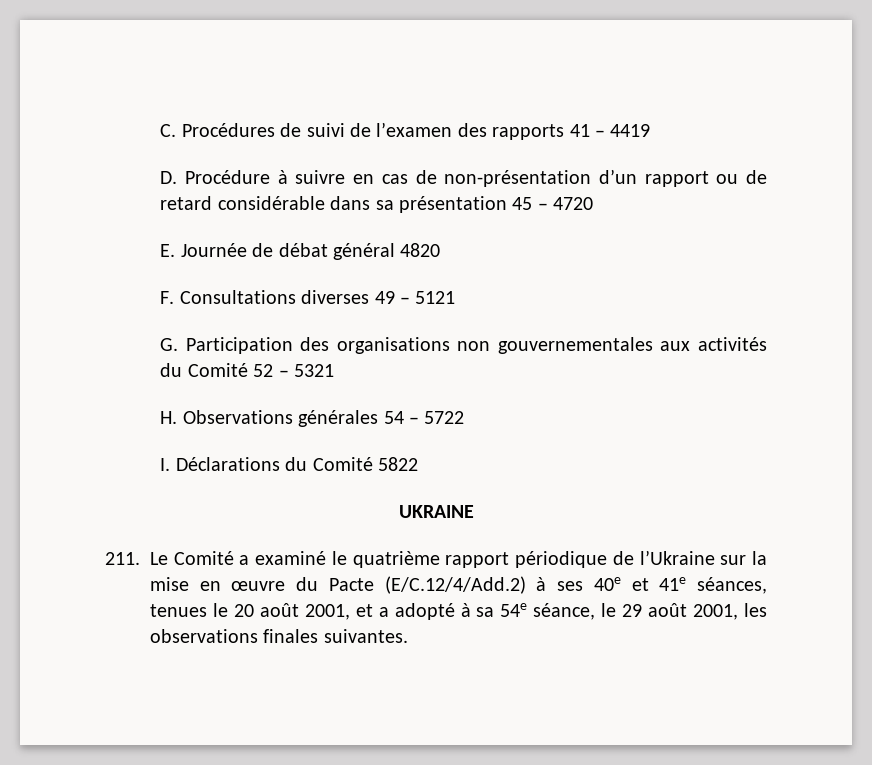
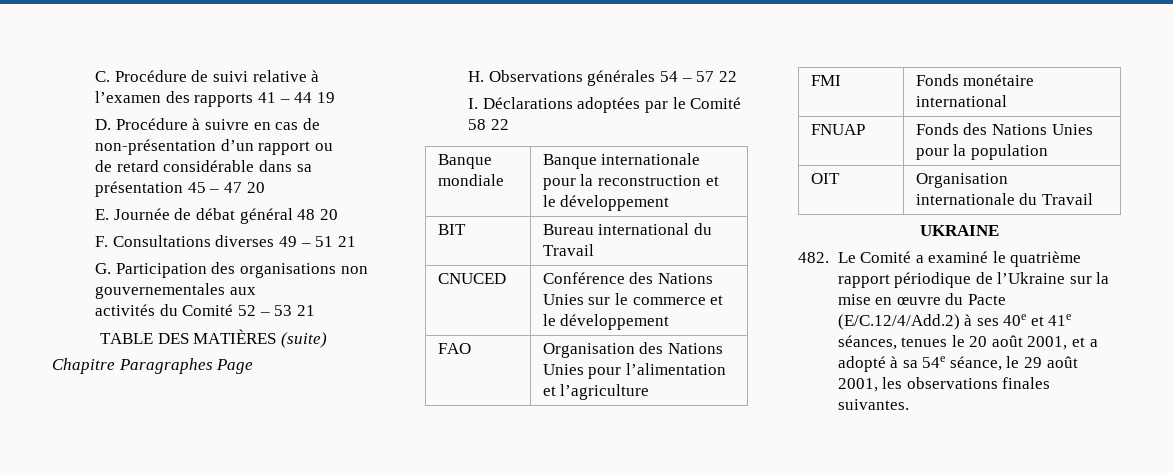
[181,123,275,137] Procédures -> [114,70,187,82] Procédure
[349,123,371,137] de -> [252,70,320,82] relative à
[610,124,651,137] 4419 -> [294,92,335,103] 44 19
(739, 179) none -> (333, 147) //
[553,197,594,210] 4720 -> [223,182,265,193] 47 20
[400,243,441,257] 4820 -> [297,209,338,220] 48 20
[415,291,456,304] 5121 -> [315,236,356,247] 51 21
(691, 346) none -> (256, 291) //
[293,364,334,377] 5321 -> [274,305,315,316] [100,329,327,348] [52,358,254,374] 53 21 // TABLE DES MATIÈRES (suite) // Chapitre Paragraphes Page
[424,411,465,424] 5722 -> [696,71,737,82] 57 22
[285,457,418,471] du Comité 5822 -> [577,97,742,113] [468,119,509,130] [437,154,492,169] [437,174,504,186] [542,153,701,169] [542,174,719,190] [542,195,670,211] [437,224,466,235] [542,223,712,235] [542,244,594,256] [437,273,506,284] [542,272,713,284] [542,293,724,305] [542,314,670,330] [437,343,471,354] [542,342,723,358] [542,363,726,379] [542,384,650,400] [810,75,841,86] [915,74,1035,86] [915,95,1007,107] [810,124,865,135] [915,123,1093,135] [915,144,1048,160] [810,173,840,184] [915,173,1008,188] [915,193,1093,205] adoptées par le Comité 58 22 // Banque mondiale | Banque internationale pour la reconstruction et le développement // BIT | Bureau international du Travail // CNUCED | Conférence des Nations Unies sur le commerce et le développement // FAO | Organisation des Nations Unies pour l’alimentation et l’agriculture // FMI | Fonds monétaire international // FNUAP | Fonds des Nations Unies pour la population // OIT | Organisation internationale du Travail
[105,552,140,565] 211. -> [798,252,829,263] 482.

